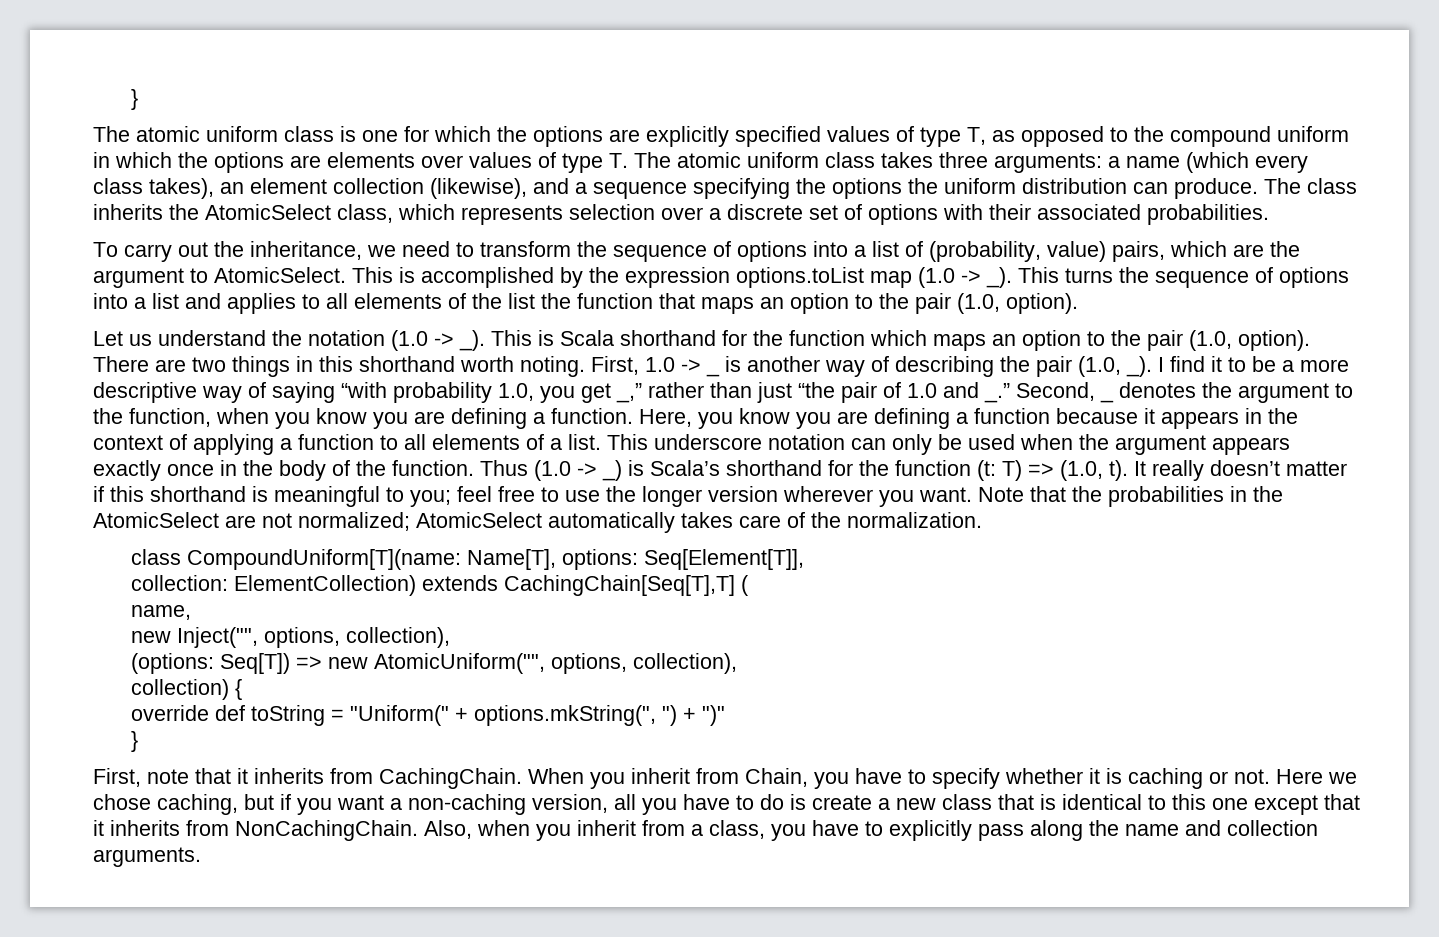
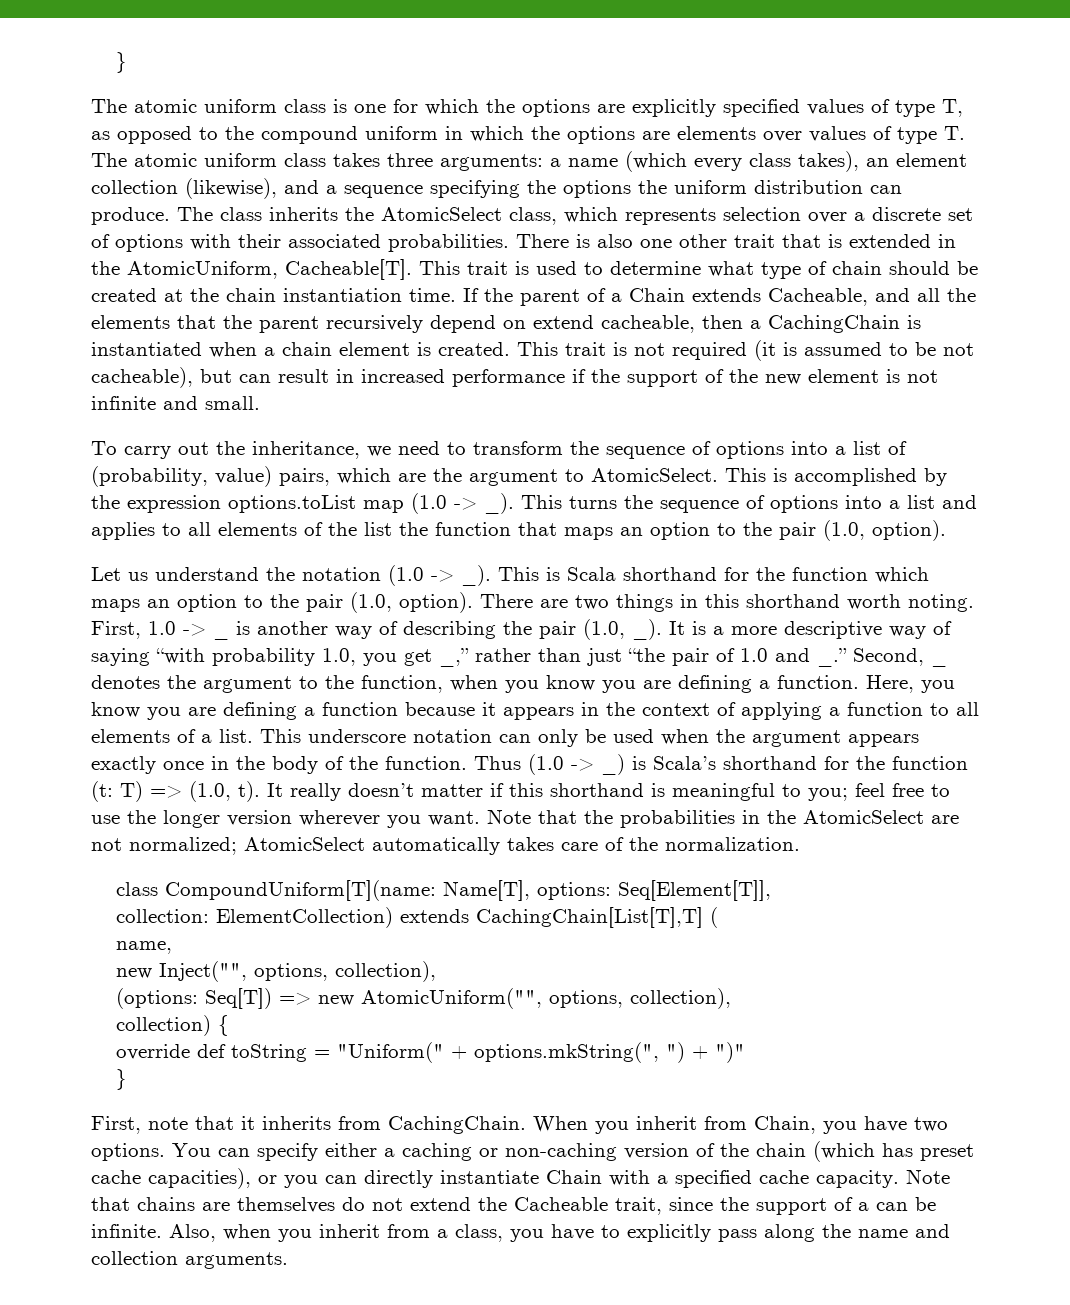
(1269, 214) none -> [516,234,956,248] [91,259,978,280] [91,288,976,306] [91,315,921,333] [91,340,974,361] [91,367,938,388] [91,396,260,410] There is also one other trait that is extended in the AtomicUniform, Cacheable[T]. This trait is used to determine what type of chain should be created at the chain instantiation time. If the parent of a Chain extends Cacheable, and all the elements that the parent recursively depend on extend cacheable, then a CachingChain is instantiated when a chain element is created. This trait is not required (it is assumed to be not cacheable), but can result in increased performance if the support of the new element is not infinite and small.
[1158,356,1276,372] I find it to be -> [669,621,706,635] It is
[504,575,736,596] CachingChain[Seq[T],T] -> [475,907,703,928] CachingChain[List[T],T]
[908,768,1357,789] [93,794,1360,815] [93,820,418,841] to specify whether it is caching or not. Here we chose caching, but if you want a non-caching version, all you have to do is create a new class that is identical to this one except that it inherits from NonCachingChain. -> [914,1117,948,1132] [91,1141,974,1162] [91,1168,950,1189] [91,1197,936,1215] [91,1224,162,1238] two options. You can specify either a caching or non-caching version of the chain (which has preset cache capacities), or you can directly instantiate Chain with a specified cache capacity. Note that chains are themselves do not extend the Cacheable trait, since the support of a can be infinite.

